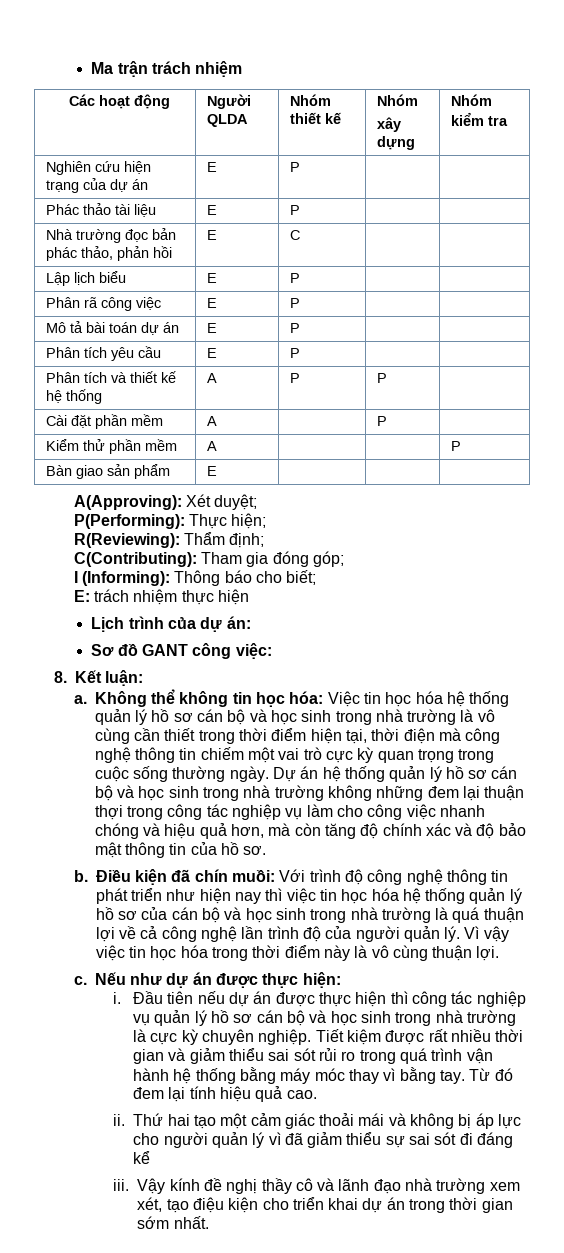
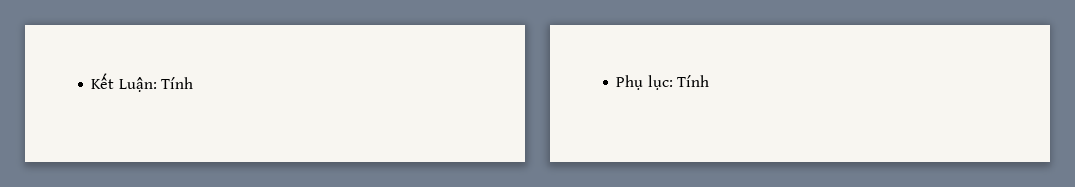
[91,61,243,77] [69,94,171,109] [206,94,251,109] [206,114,248,127] [289,94,331,106] [289,112,342,124] [376,94,418,106] [376,117,401,132] [376,136,415,150] [450,94,492,106] [450,112,508,126] [45,161,151,175] [45,178,148,193] [206,162,217,172] [289,162,300,172] [45,203,156,217] [206,205,217,215] [289,205,300,215] [45,228,176,243] [45,246,172,261] [206,230,217,240] [289,230,300,240] [45,271,126,286] [206,273,217,283] [289,273,300,283] [45,297,161,311] [206,298,217,308] [289,298,300,308] [45,321,179,335] [206,323,217,333] [289,323,300,333] [45,346,161,361] [206,348,217,358] [289,348,300,358] [45,371,176,383] [45,389,102,404] [206,373,217,383] [289,373,300,383] [376,373,387,383] [45,414,163,429] [206,416,217,426] [376,416,387,426] [45,439,177,454] [206,441,217,451] [450,441,461,451] [45,464,170,479] [206,466,217,476] [73,494,258,510] [73,513,267,529] [73,532,265,548] [73,551,344,567] [73,570,317,586] [73,589,249,605] [91,616,251,632] [91,643,272,659] [53,670,144,686] [73,689,510,707] [94,709,495,725] [94,728,501,744] [94,747,495,763] [94,766,518,782] [94,785,525,801] [94,804,485,820] [94,823,526,839] [94,842,267,858] [73,869,509,885] [95,888,522,904] [95,907,524,923] [95,926,509,942] [95,945,500,961] [73,972,341,988] [113,991,526,1007] [133,1010,516,1026] [133,1029,524,1045] [133,1048,493,1064] [133,1067,513,1084] [133,1086,317,1102] [113,1113,522,1129] [133,1132,514,1148] [133,1151,151,1164] [113,1178,520,1194] [137,1197,513,1213] [137,1216,209,1229] Ma trận trách nhiệm // Các hoạt động | Người QLDA | Nhóm thiết kế | Nhóm // xây dựng | Nhóm kiểm tra // Nghiên cứu hiện trạng của dự án | E | P | | // Phác thảo tài liệu | E | P | | // Nhà trường đọc bản phác thảo, phản hồi | E | C | | // Lập lịch biểu | E | P | | // Phân rã công việc | E | P | | // Mô tả bài toán dự án | E | P | | // Phân tích yêu cầu | E | P | | // Phân tích và thiết kế hệ thống | A | P | P | // Cài đặt phần mềm | A | | P | // Kiểm thử phần mềm | A | | | P // Bàn giao sản phẩm | E | | | // A(Approving): Xét duyệt; // P(Performing): Thực hiện; // R(Reviewing): Thẩm định; // C(Contributing): Tham gia đóng góp; // I (Informing): Thông báo cho biết; // E: trách nhiệm thực hiện // Lịch trình của dự án: // Sơ đồ GANT công việc: // 8. Kết luận: // a. Không thể không tin học hóa: Việc tin học hóa hệ thống quản lý hồ sơ cán bộ và học sinh trong nhà trường là vô cùng cần thiết trong thời điểm hiện tại, thời điện mà công nghệ thông tin chiếm một vai trò cực kỳ quan trọng trong cuộc sống thường ngày. Dự án hệ thống quản lý hồ sơ cán bộ và học sinh trong nhà trường không những đem lại thuận thợi trong công tác nghiệp vụ làm cho công việc nhanh chóng và hiệu quả hơn, mà còn tăng độ chính xác và độ bảo mật thông tin của hồ sơ. // b. Điều kiện đã chín muồi: Với trình độ công nghệ thông tin phát triển như hiện nay thì việc tin học hóa hệ thống quản lý hồ sơ của cán bộ và học sinh trong nhà trường là quá thuận lợi về cả công nghệ lần trình độ của người quản lý. Vì vậy việc tin học hóa trong thời điểm này là vô cùng thuận lợi. // c. Nếu như dự án được thực hiện: // i. Đầu tiên nếu dự án được thực hiện thì công tác nghiệp vụ quản lý hồ sơ cán bộ và học sinh trong nhà trường là cực kỳ chuyên nghiệp. Tiết kiệm được rất nhiều thời gian và giảm thiểu sai sót rủi ro trong quá trình vận hành hệ thống bằng máy móc thay vì bằng tay. Từ đó đem lại tính hiệu quả cao. // ii. Thứ hai tạo một cảm giác thoải mái và không bị áp lực cho người quản lý vì đã giảm thiểu sự sai sót đi đáng kể // iii. Vậy kính đề nghị thầy cô và lãnh đạo nhà trường xem xét, tạo điệu kiện cho triển khai dự án trong thời gian sớm nhất. -> [91,73,193,92] [616,75,709,90] Kết Luận: Tính // Phụ lục: Tính

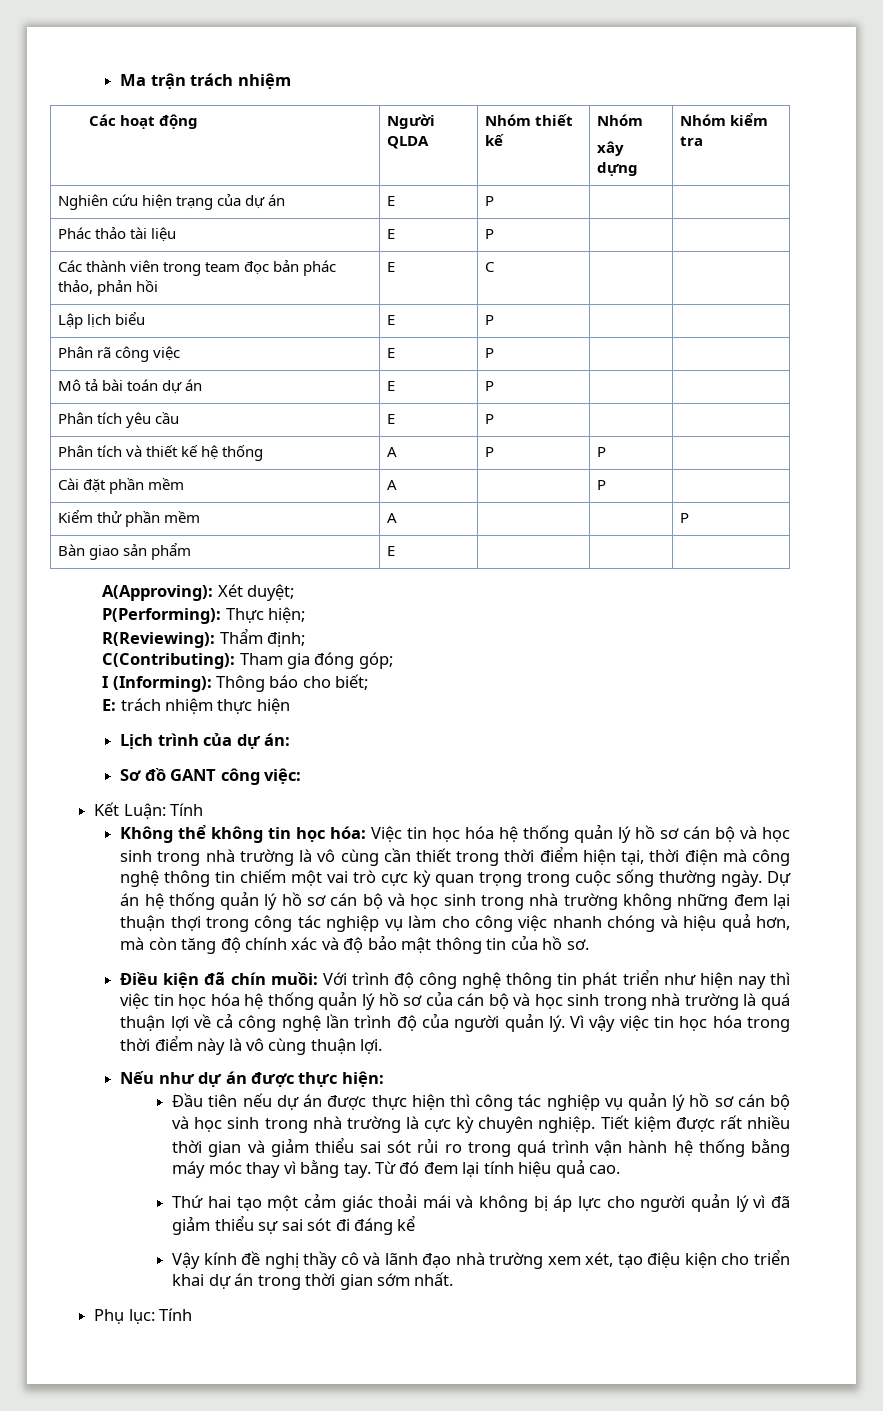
[91,73,193,92] Kết Luận: Tính -> [120,73,291,89] [89,114,199,129] [386,114,435,129] [386,136,429,149] [484,114,574,126] [484,134,504,146] [596,114,643,126] [596,141,624,156] [596,162,638,176] [679,113,769,126] [679,136,703,146] [57,194,286,210] [386,196,395,206] [484,196,494,206] [57,227,177,242] [386,229,395,239] [484,229,494,239] [57,260,337,276] [57,280,159,296] [386,262,395,272] [484,262,495,272] [57,312,146,329] [386,315,395,325] [484,315,494,325] [57,346,181,362] [386,348,395,358] [484,348,494,358] [57,379,203,394] [386,381,395,391] [484,381,494,391] [57,412,180,428] [386,414,395,424] [484,414,494,424] [57,445,264,461] [386,447,397,457] [484,447,494,457] [596,447,606,457] [57,478,185,494] [386,480,397,490] [596,480,606,490] [57,510,201,527] [386,513,397,523] [679,513,689,523] [57,543,192,560] [386,546,395,556] [102,584,294,601] [102,607,305,624] [102,628,305,648] [102,652,393,669] [102,674,369,692] [102,698,290,714] [120,733,291,749] [120,768,302,785] [94,802,204,819] [120,824,791,843] [120,846,791,866] [120,869,792,887] [120,891,790,910] [120,913,791,932] [120,935,589,954] [120,969,790,989] [120,991,790,1010] [120,1013,790,1032] [120,1035,383,1055] [120,1071,384,1087] [172,1092,791,1111] [172,1115,791,1133] [172,1137,791,1157] [172,1159,621,1178] [172,1193,791,1212] [172,1215,416,1235] [172,1249,790,1269] [172,1272,454,1290] Ma trận trách nhiệm // Các hoạt động | Người QLDA | Nhóm thiết kế | Nhóm // xây dựng | Nhóm kiểm tra // Nghiên cứu hiện trạng của dự án | E | P | | // Phác thảo tài liệu | E | P | | // Các thành viên trong team đọc bản phác thảo, phản hồi | E | C | | // Lập lịch biểu | E | P | | // Phân rã công việc | E | P | | // Mô tả bài toán dự án | E | P | | // Phân tích yêu cầu | E | P | | // Phân tích và thiết kế hệ thống | A | P | P | // Cài đặt phần mềm | A | | P | // Kiểm thử phần mềm | A | | | P // Bàn giao sản phẩm | E | | | // A(Approving): Xét duyệt; // P(Performing): Thực hiện; // R(Reviewing): Thẩm định; // C(Contributing): Tham gia đóng góp; // I (Informing): Thông báo cho biết; // E: trách nhiệm thực hiện // Lịch trình của dự án: // Sơ đồ GANT công việc: // Kết Luận: Tính // Không thể không tin học hóa: Việc tin học hóa hệ thống quản lý hồ sơ cán bộ và học sinh trong nhà trường là vô cùng cần thiết trong thời điểm hiện tại, thời điện mà công nghệ thông tin chiếm một vai trò cực kỳ quan trọng trong cuộc sống thường ngày. Dự án hệ thống quản lý hồ sơ cán bộ và học sinh trong nhà trường không những đem lại thuận thợi trong công tác nghiệp vụ làm cho công việc nhanh chóng và hiệu quả hơn, mà còn tăng độ chính xác và độ bảo mật thông tin của hồ sơ. // Điều kiện đã chín muồi: Với trình độ công nghệ thông tin phát triển như hiện nay thì việc tin học hóa hệ thống quản lý hồ sơ của cán bộ và học sinh trong nhà trường là quá thuận lợi về cả công nghệ lần trình độ của người quản lý. Vì vậy việc tin học hóa trong thời điểm này là vô cùng thuận lợi. // Nếu như dự án được thực hiện: // Đầu tiên nếu dự án được thực hiện thì công tác nghiệp vụ quản lý hồ sơ cán bộ và học sinh trong nhà trường là cực kỳ chuyên nghiệp. Tiết kiệm được rất nhiều thời gian và giảm thiểu sai sót rủi ro trong quá trình vận hành hệ thống bằng máy móc thay vì bằng tay. Từ đó đem lại tính hiệu quả cao. // Thứ hai tạo một cảm giác thoải mái và không bị áp lực cho người quản lý vì đã giảm thiểu sự sai sót đi đáng kể // Vậy kính đề nghị thầy cô và lãnh đạo nhà trường xem xét, tạo điệu kiện cho triển khai dự án trong thời gian sớm nhất.

